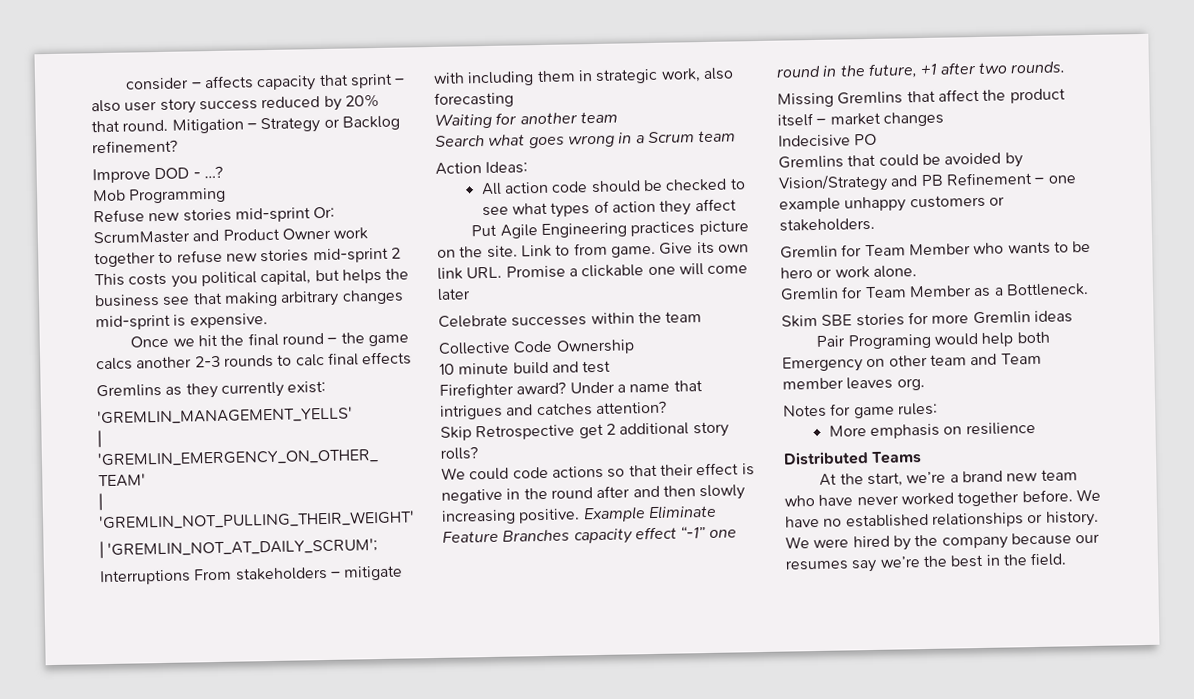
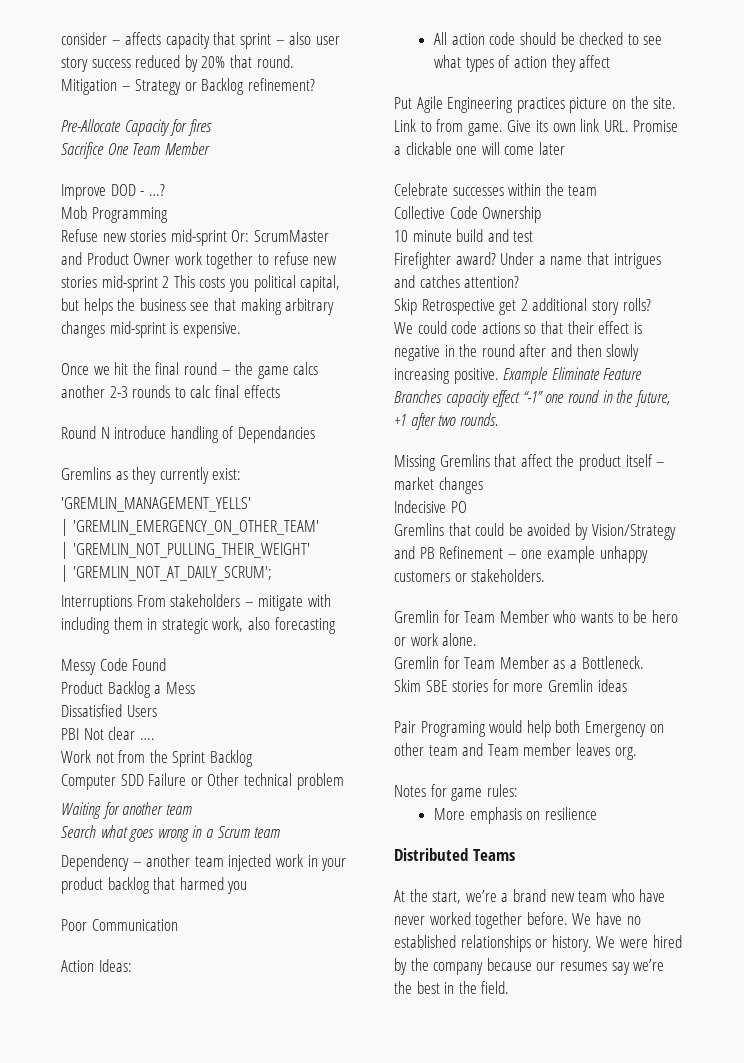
(178, 146) none -> [61,119,212,136] [61,142,210,159] // Pre-Allocate Capacity for fires // Sacrifice One Team Member
(413, 358) none -> [61,426,315,443] // Round N introduce handling of Dependancies
(514, 99) none -> [61,658,167,675] [61,681,195,698] [61,704,157,717] [61,727,155,740] [61,750,253,767] [61,773,344,790] // Messy Code Found // Product Backlog a Mess // Dissatisfied Users // PBI Not clear …. // Work not from the Sprint Backlog // Computer SDD Failure or Other technical problem
(737, 136) none -> [61,854,347,871] [61,877,248,894] [61,919,178,931] // Dependency – another team injected work in your product backlog that harmed you // Poor Communication

